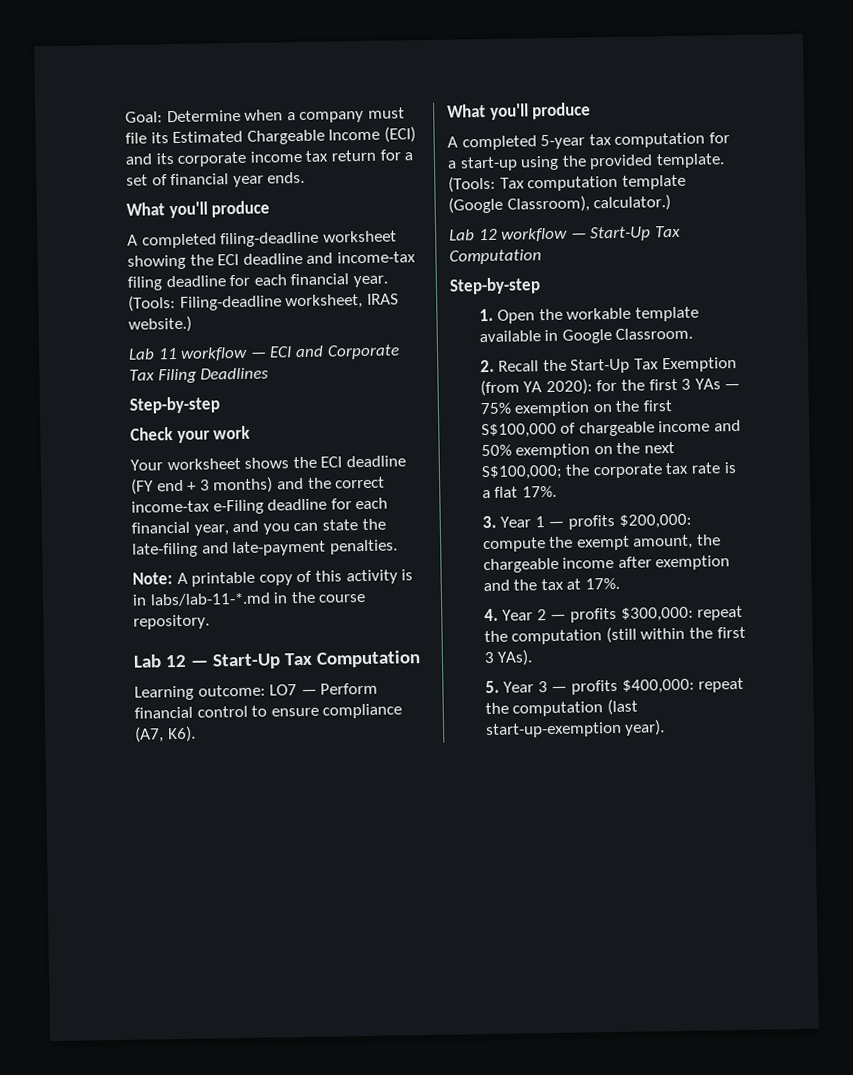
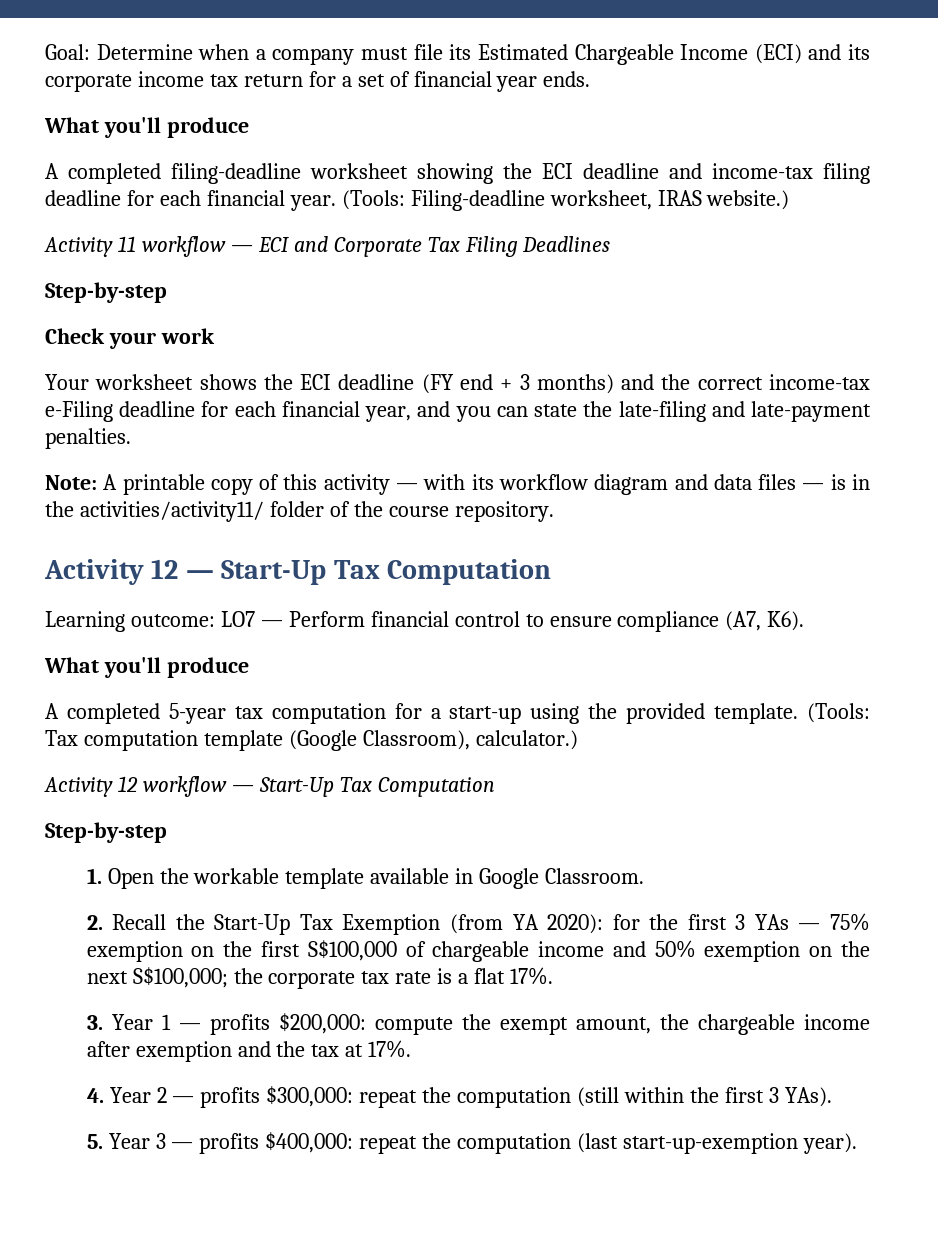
[128,348,155,360] Lab -> [44,237,113,257] Activity
[401,569,414,581] [132,592,289,607] is in labs/lab-11-*.md in -> [396,474,870,495] [45,501,350,522] — with its workflow diagram and data files — is in the activities/activity11/ folder of
[133,654,162,668] Lab -> [44,559,144,585] Activity
[449,229,475,241] Lab -> [44,777,113,797] Activity

